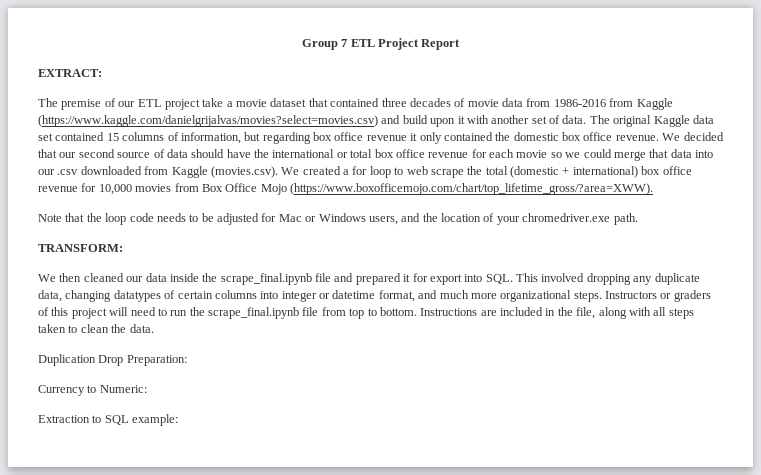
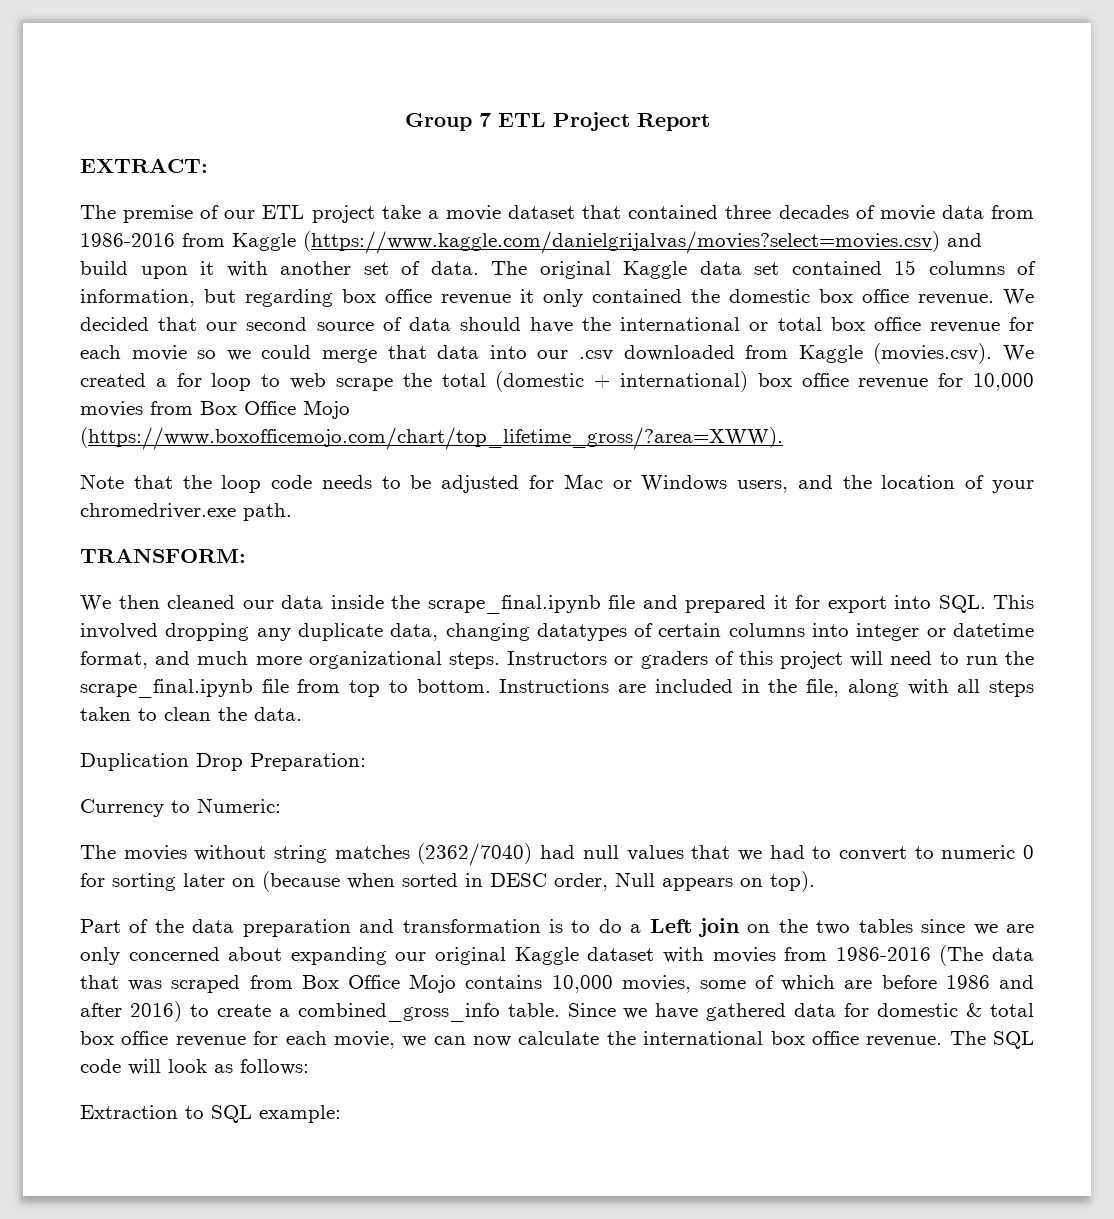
(147, 389) none -> [80,843,1034,866] [80,871,815,892] [80,918,1034,937] [80,945,1035,966] [80,974,1034,993] [80,1001,1034,1022] [80,1031,1034,1049] [80,1059,309,1075] // The movies without string matches (2362/7040) had null values that we had to convert to numeric 0 for sorting later on (because when sorted in DESC order, Null appears on top). // Part of the data preparation and transformation is to do a Left join on the two tables since we are only concerned about expanding our original Kaggle dataset with movies from 1986-2016 (The data that was scraped from Box Office Mojo contains 10,000 movies, some of which are before 1986 and after 2016) to create a combined_gross_info table. Since we have gathered data for domestic & total box office revenue for each movie, we can now calculate the international box office revenue. The SQL code will look as follows:

